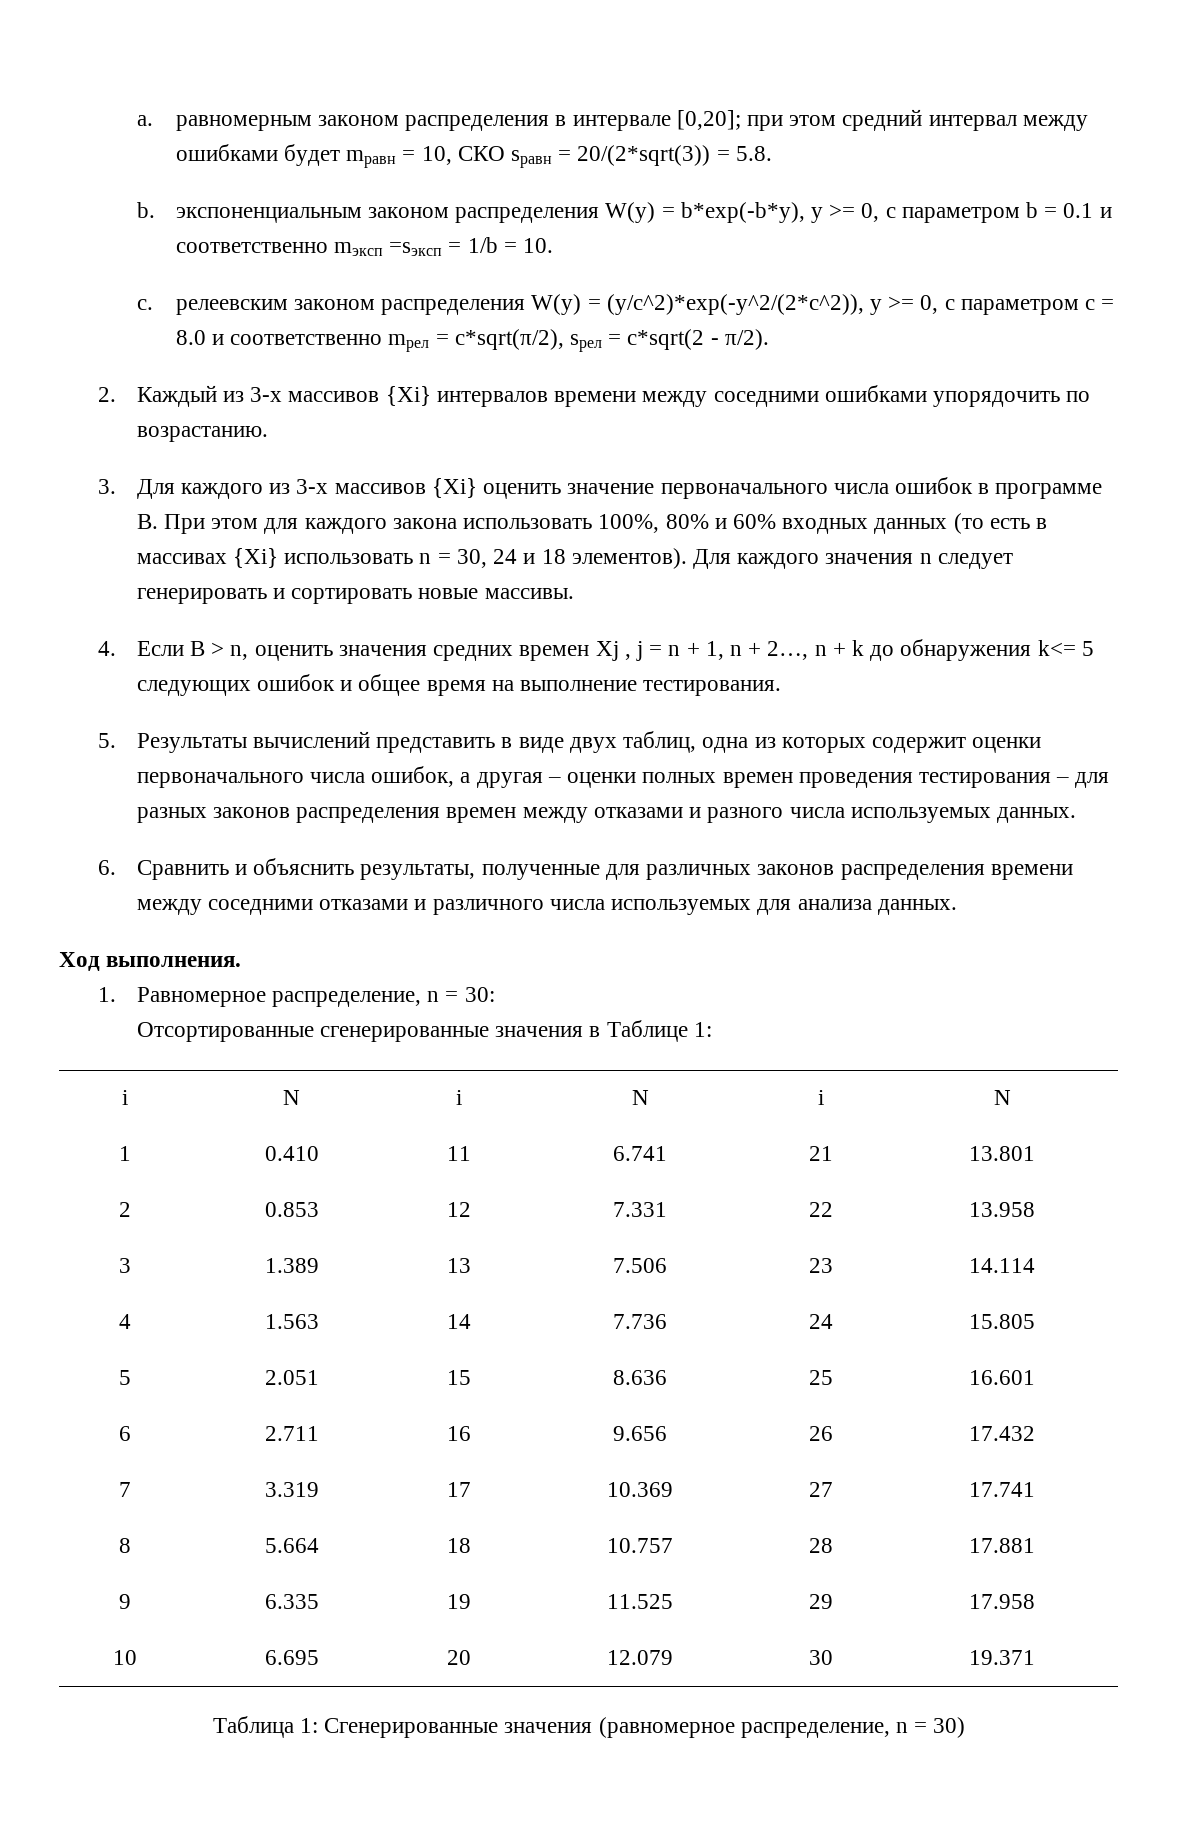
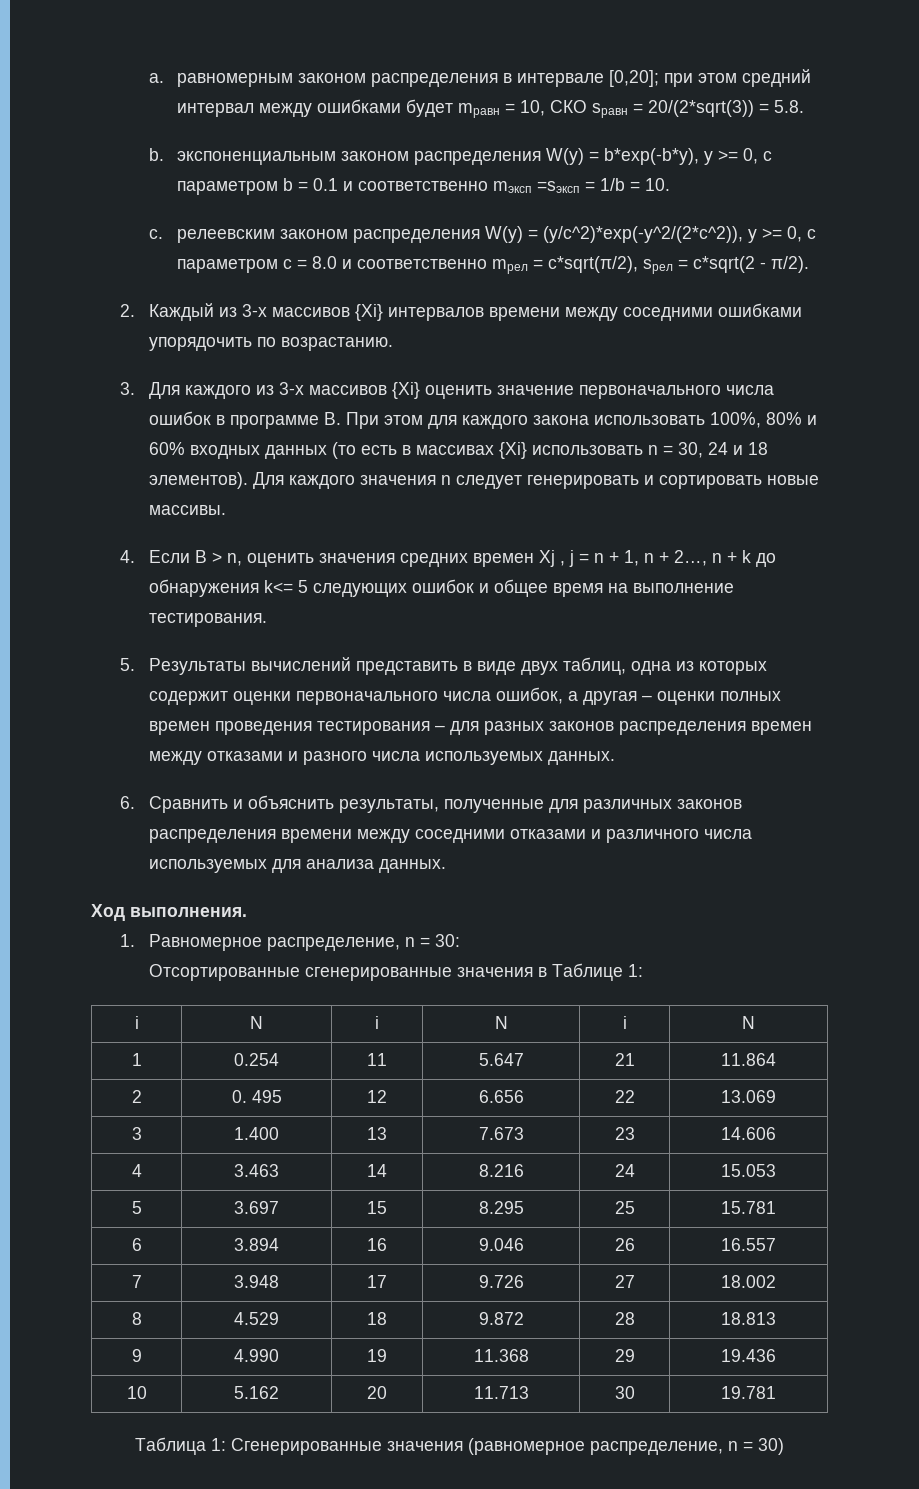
[264,1146,319,1161] 0.410 -> [233,1053,279,1066] 0.254
[613,1146,667,1161] 6.741 -> [478,1053,524,1066] 5.647
[969,1146,1035,1161] 13.801 -> [721,1053,776,1066] 11.864
[264,1202,319,1217] 0.853 -> [231,1090,282,1103] 0. 495
[613,1202,667,1217] 7.331 -> [478,1090,524,1103] 6.656
[969,1202,1035,1217] 13.958 -> [721,1090,776,1103] 13.069
[264,1258,319,1273] 1.389 -> [233,1127,279,1140] 1.400
[613,1258,667,1273] 7.506 -> [478,1127,524,1140] 7.673
[969,1258,1035,1273] 14.114 -> [721,1127,776,1140] 14.606
[264,1314,319,1329] 1.563 -> [233,1164,279,1177] 3.463
[613,1314,667,1329] 7.736 -> [478,1164,524,1177] 8.216
[969,1314,1035,1329] 15.805 -> [721,1164,776,1177] 15.053
[264,1370,319,1385] 2.051 -> [233,1201,279,1214] 3.697
[613,1370,667,1385] 8.636 -> [478,1201,524,1214] 8.295
[969,1370,1035,1385] 16.601 -> [721,1201,776,1214] 15.781
[264,1426,319,1441] 2.711 -> [233,1238,279,1251] 3.894
[613,1426,667,1441] 9.656 -> [478,1238,524,1251] 9.046
[969,1426,1035,1441] 17.432 -> [721,1238,776,1251] 16.557
[264,1482,319,1497] 3.319 -> [233,1275,279,1288] 3.948
[607,1482,673,1497] 10.369 -> [478,1275,524,1288] 9.726
[969,1482,1035,1497] 17.741 -> [721,1275,776,1288] 18.002
[264,1538,319,1553] 5.664 -> [233,1312,279,1325] 4.529
[607,1538,673,1553] 10.757 -> [478,1312,524,1325] 9.872
[969,1538,1035,1553] 17.881 -> [721,1312,776,1325] 18.813
[264,1594,319,1609] 6.335 -> [233,1349,279,1362] 4.990
[607,1594,673,1609] 11.525 -> [473,1349,529,1362] 11.368
[969,1594,1035,1609] 17.958 -> [721,1349,776,1362] 19.436
[264,1650,319,1665] 6.695 -> [233,1386,279,1399] 5.162
[607,1650,673,1665] 12.079 -> [473,1386,529,1399] 11.713
[969,1650,1035,1665] 19.371 -> [721,1386,776,1399] 19.781

